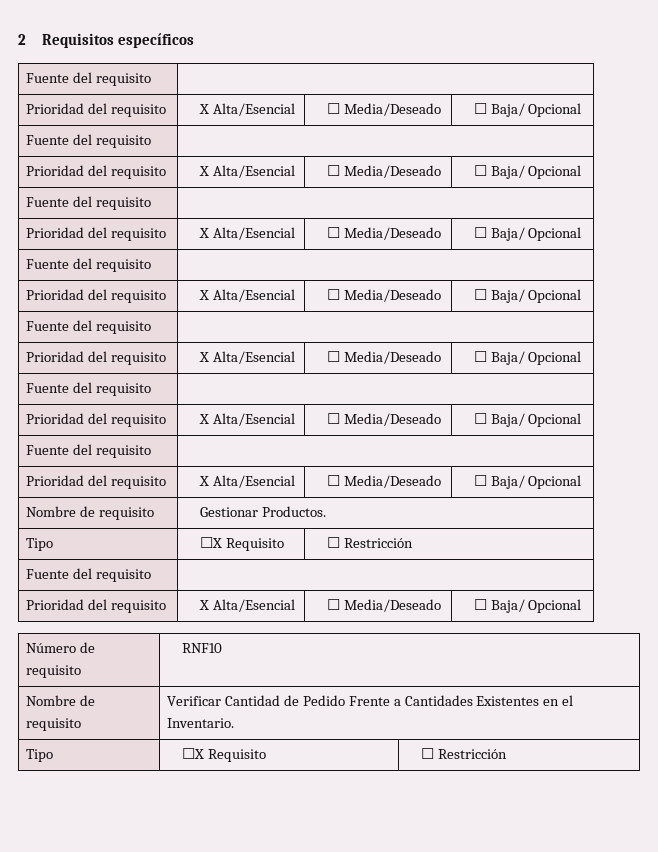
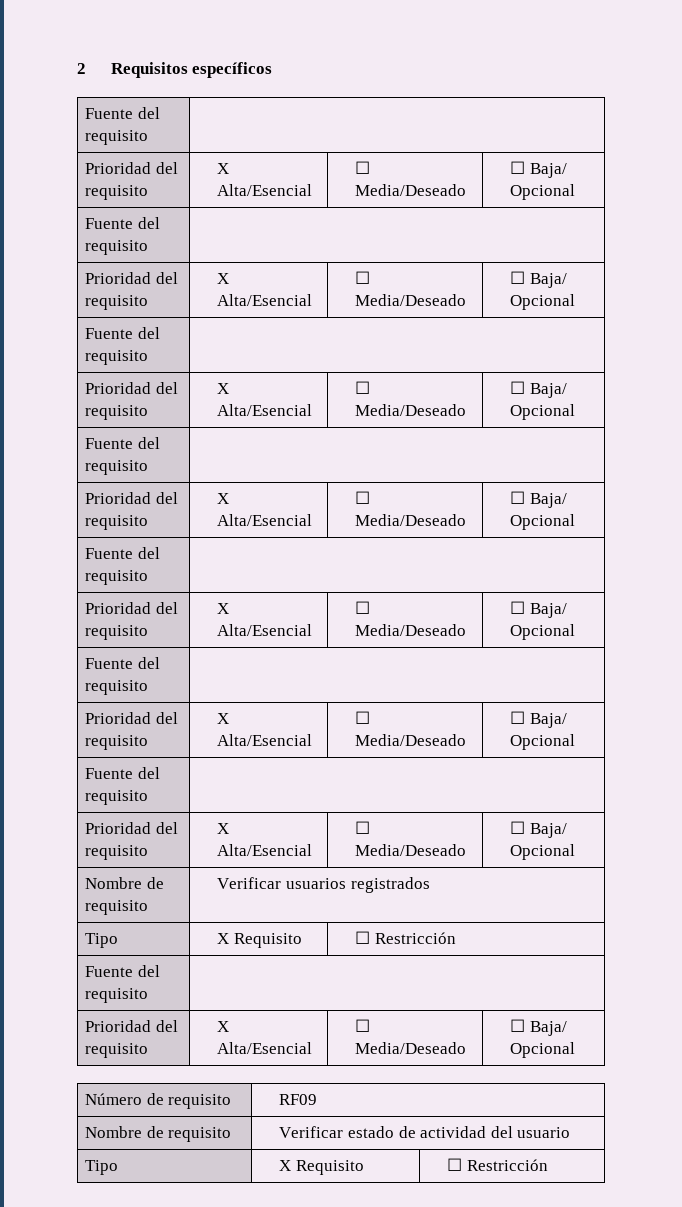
[199,506,326,517] [26,538,54,551] [199,537,222,548] Gestionar Productos. // Tipo | ☐X -> [217,877,430,893] [85,933,119,948] [217,933,230,944] Verificar usuarios registrados // Tipo | X
[181,643,222,653] [26,695,95,706] [26,718,82,731] [167,695,574,706] [167,718,235,728] [26,749,54,762] [181,748,204,759] RNF10 // Nombre de requisito | Verificar Cantidad de Pedido Frente a Cantidades Existentes en el Inventario. // Tipo | ☐X -> [279,1094,318,1105] [85,1126,232,1142] [279,1126,571,1138] [85,1160,119,1175] [279,1160,292,1171] RF09 // Nombre de requisito | Verificar estado de actividad del usuario // Tipo | X

